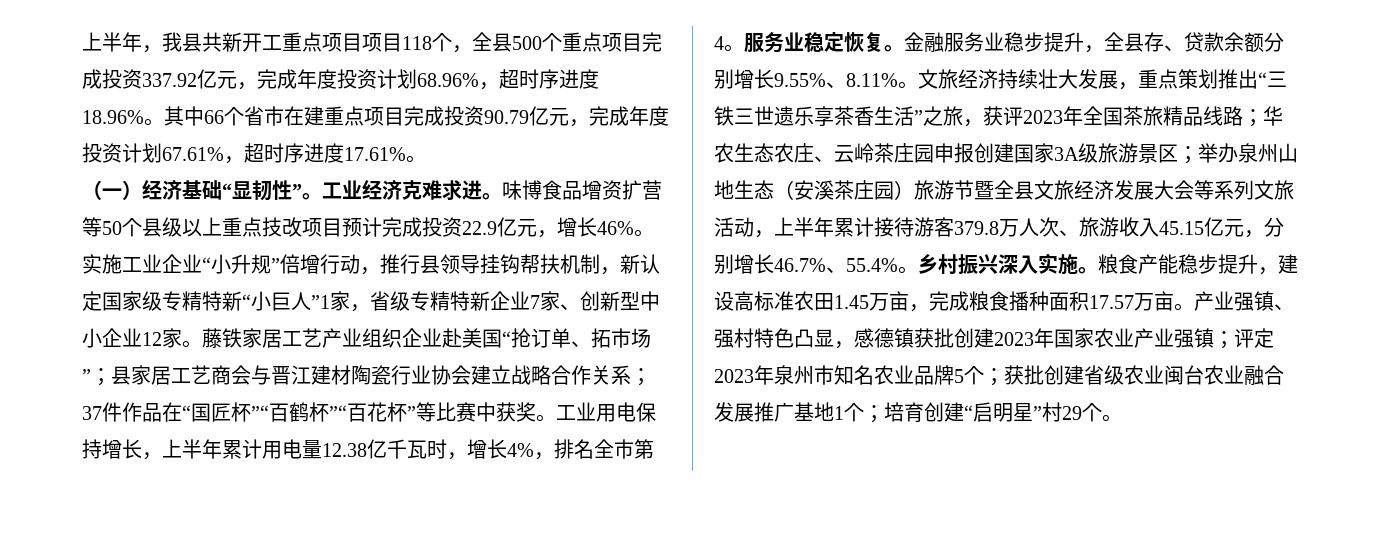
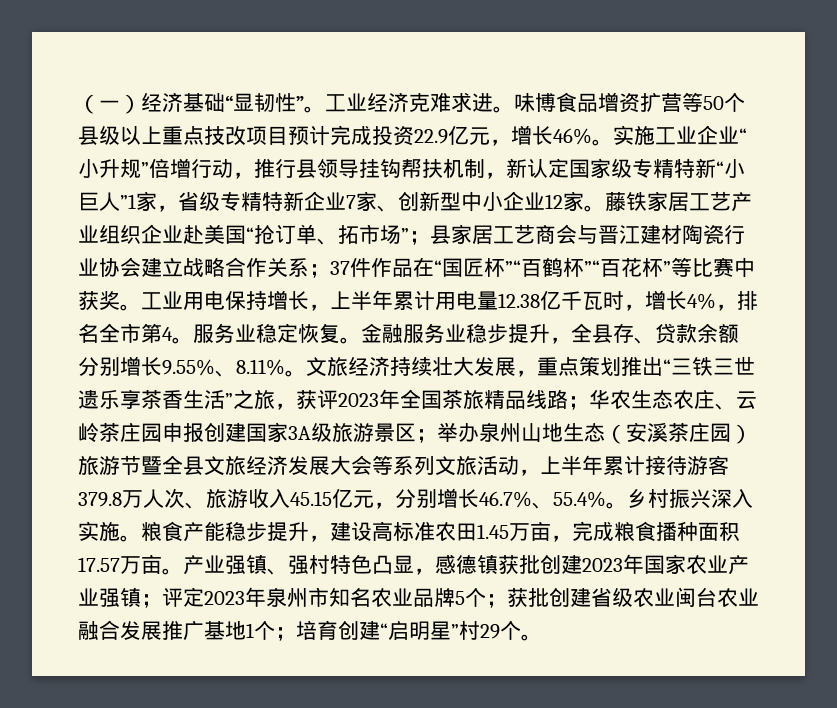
[82,32,662,53] [82,69,599,90] [82,106,669,127] [82,143,426,164] 上半年，我县共新开工重点项目项目118个，全县500个重点项目完成投资337.92亿元，完成年度投资计划68.96%，超时序进度18.96%。其中66个省市在建重点项目完成投资90.79亿元，完成年度投资计划67.61%，超时序进度17.61%。 // -> (78, 104) none

